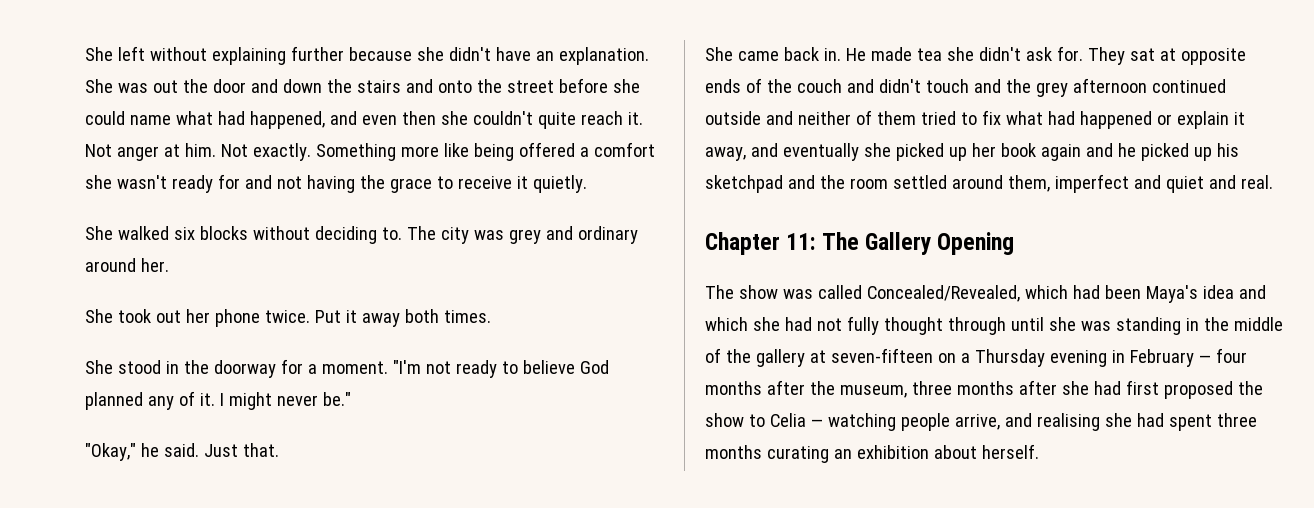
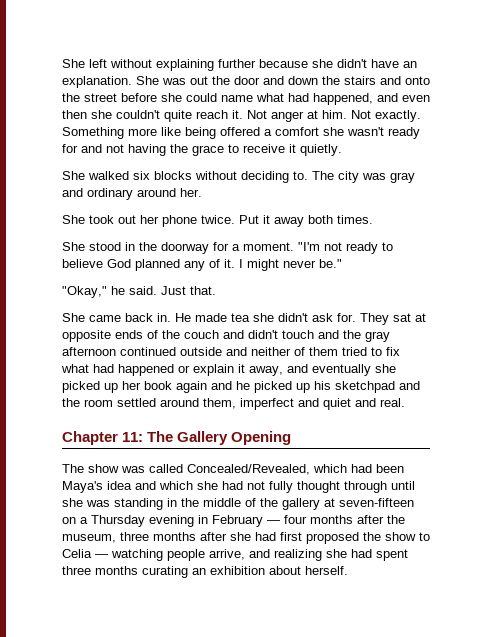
[508,229,541,244] grey -> [390,172,415,183] gray
[1035,82,1068,97] grey -> [365,331,390,342] gray
[1036,413,1100,431] realising -> [274,549,322,561] realizing

